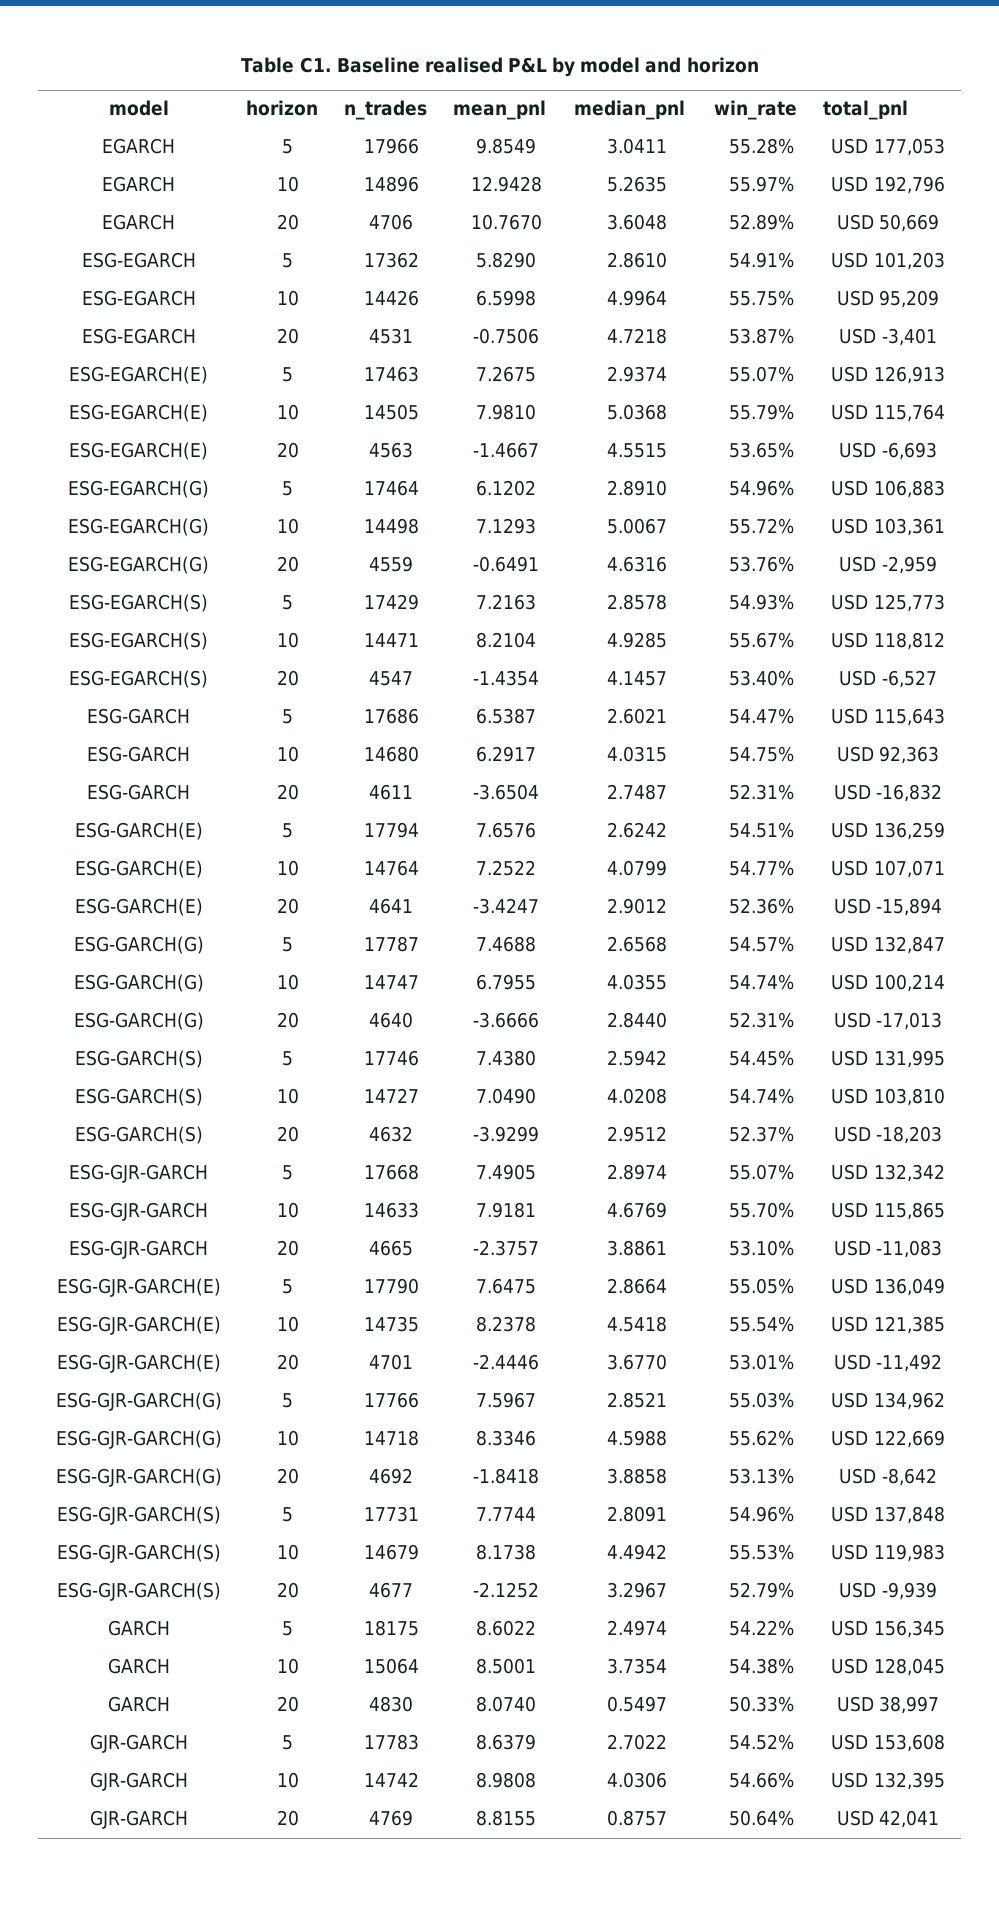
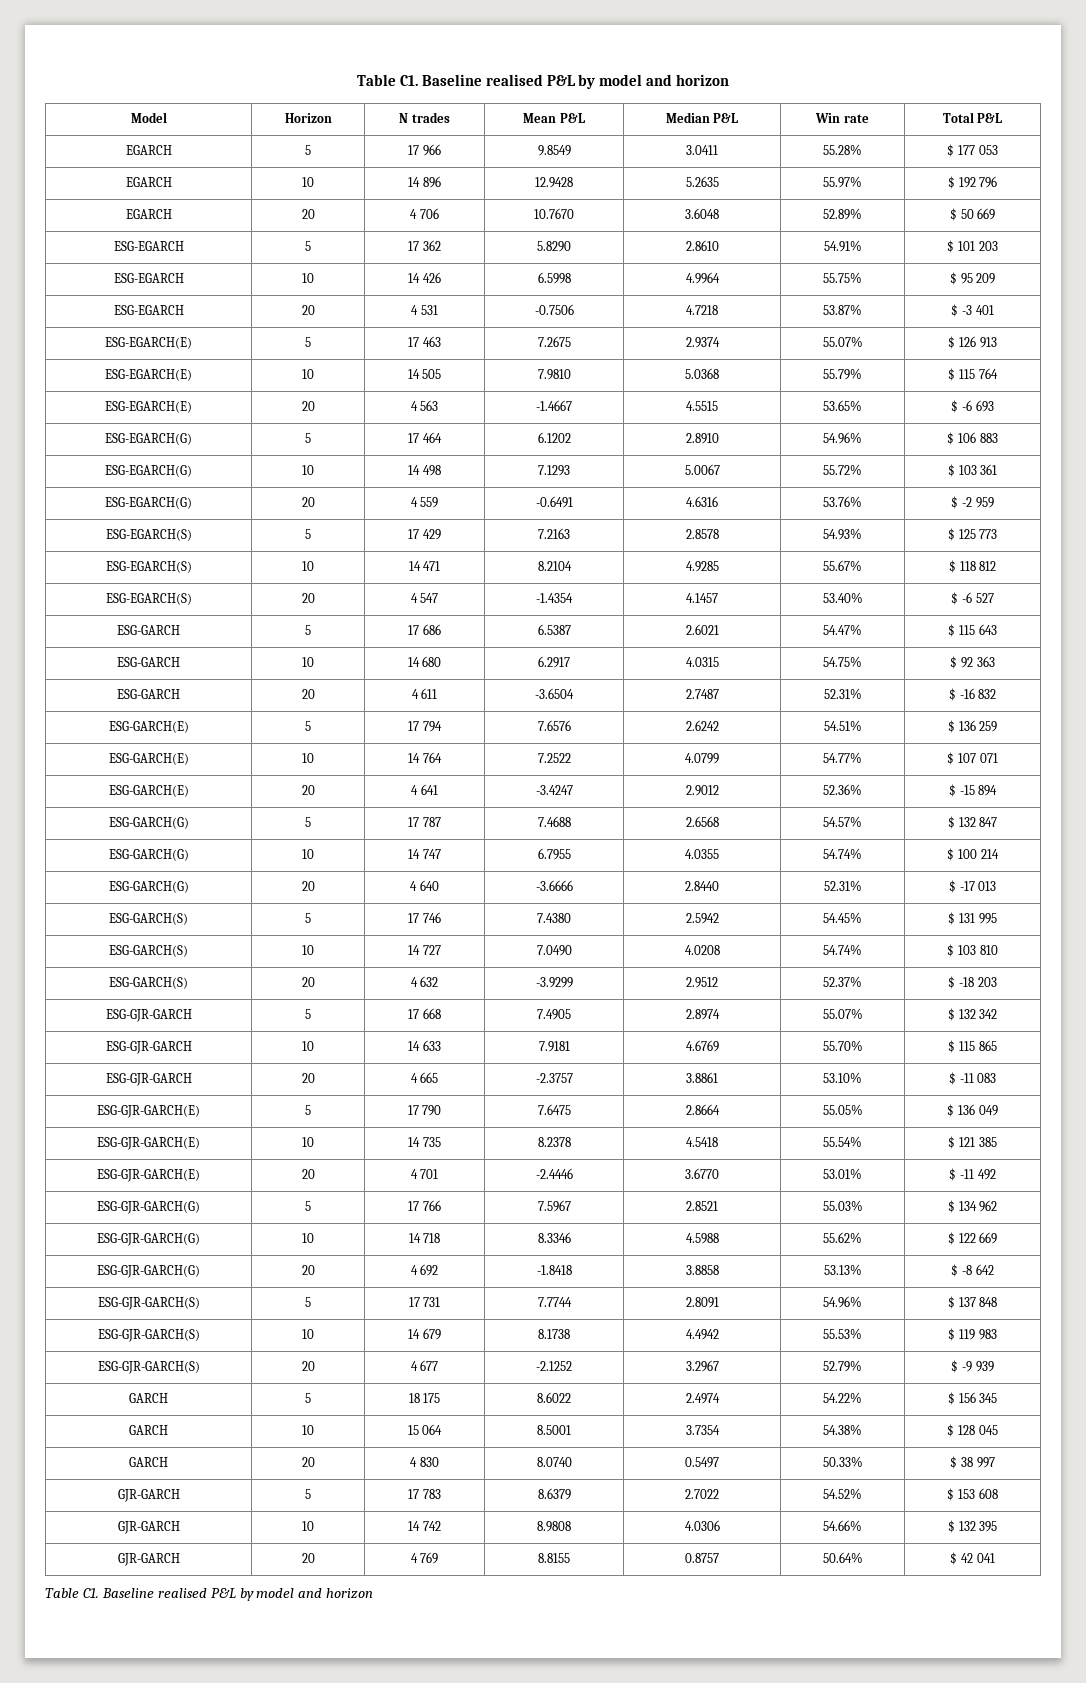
[108,100,169,116] [245,100,318,116] [343,100,427,120] [452,100,546,120] [573,100,685,120] [713,100,797,120] [822,100,908,120] model | horizon | n_trades | mean_pnl | median_pnl | win_rate | total_pnl -> [130,112,167,123] [284,113,332,123] [399,112,450,123] [523,113,585,123] [665,112,739,123] [815,113,869,123] [942,112,1003,123] Model | Horizon | N trades | Mean P&L | Median P&L | Win rate | Total P&L
[363,138,419,154] 17966 -> [408,144,441,156] 17 966
[831,138,945,156] USD 177,053 -> [947,144,998,157] $ 177 053
[363,176,419,192] 14896 -> [408,176,441,188] 14 896
[831,176,945,194] USD 192,796 -> [947,176,998,189] $ 192 796
[369,214,413,230] 4706 -> [410,208,439,219] 4 706
[836,214,940,232] USD 50,669 -> [949,208,996,221] $ 50 669
[363,252,419,268] 17362 -> [408,240,441,251] 17 362
[831,252,945,270] USD 101,203 -> [947,240,998,253] $ 101 203
[363,290,419,306] 14426 -> [408,272,441,283] 14 426
[836,290,940,308] USD 95,209 -> [949,272,996,285] $ 95 209
[369,328,413,344] 4531 -> [411,305,438,315] 4 531
[839,328,937,346] USD -3,401 -> [951,304,994,317] $ -3 401
[363,366,419,382] 17463 -> [408,336,441,347] 17 463
[831,366,945,384] USD 126,913 -> [948,336,997,349] $ 126 913
[363,404,419,420] 14505 -> [407,369,442,379] 14 505
[831,404,945,422] USD 115,764 -> [948,368,998,381] $ 115 764
[369,442,413,458] 4563 -> [410,400,439,411] 4 563
[839,442,937,460] USD -6,693 -> [951,400,994,413] $ -6 693
[363,480,419,496] 17464 -> [408,432,442,443] 17 464
[831,480,945,498] USD 106,883 -> [947,432,998,445] $ 106 883
[363,518,419,534] 14498 -> [408,465,441,476] 14 498
[831,518,945,536] USD 103,361 -> [947,464,998,477] $ 103 361
[369,556,413,572] 4559 -> [410,497,439,508] 4 559
[839,556,937,574] USD -2,959 -> [951,496,994,509] $ -2 959
[363,594,419,610] 17429 -> [408,529,441,540] 17 429
[831,594,945,612] USD 125,773 -> [947,528,998,541] $ 125 773
[363,633,419,647] 14471 -> [408,561,441,571] 14 471
[831,632,945,650] USD 118,812 -> [948,560,997,573] $ 118 812
[369,671,413,686] 4547 -> [410,593,439,603] 4 547
[839,670,937,688] USD -6,527 -> [951,592,994,605] $ -6 527
[363,708,419,724] 17686 -> [408,624,441,635] 17 686
[831,708,945,726] USD 115,643 -> [948,624,997,637] $ 115 643
[363,746,419,762] 14680 -> [407,656,442,667] 14 680
[836,746,940,764] USD 92,363 -> [950,656,995,669] $ 92 363
[369,784,413,800] 4611 -> [411,688,438,699] 4 611
[833,784,943,802] USD -16,832 -> [948,688,997,701] $ -16 832
[363,822,419,838] 17794 -> [408,721,442,732] 17 794
[831,822,945,840] USD 136,259 -> [947,720,998,733] $ 136 259
[363,860,419,876] 14764 -> [408,752,442,763] 14 764
[831,860,945,878] USD 107,071 -> [947,752,998,765] $ 107 071
[369,898,413,914] 4641 -> [411,784,438,795] 4 641
[833,898,943,916] USD -15,894 -> [948,784,998,797] $ -15 894
[363,936,419,952] 17787 -> [408,817,441,827] 17 787
[831,936,945,954] USD 132,847 -> [947,816,998,829] $ 132 847
[363,975,419,989] 14747 -> [408,849,441,859] 14 747
[831,974,945,992] USD 100,214 -> [947,848,999,861] $ 100 214
[369,1012,413,1028] 4640 -> [410,880,439,891] 4 640
[833,1012,943,1030] USD -17,013 -> [948,880,997,893] $ -17 013
[363,1050,419,1066] 17746 -> [408,912,441,923] 17 746
[831,1050,945,1068] USD 131,995 -> [948,912,997,925] $ 131 995
[363,1088,419,1103] 14727 -> [408,945,441,955] 14 727
[831,1088,945,1106] USD 103,810 -> [947,944,998,957] $ 103 810
[369,1126,413,1142] 4632 -> [410,976,439,987] 4 632
[833,1126,943,1144] USD -18,203 -> [948,976,997,989] $ -18 203
[363,1164,419,1180] 17668 -> [408,1008,441,1019] 17 668
[831,1164,945,1182] USD 132,342 -> [947,1008,998,1021] $ 132 342
[363,1202,419,1218] 14633 -> [408,1040,441,1051] 14 633
[831,1202,945,1220] USD 115,865 -> [948,1040,997,1053] $ 115 865
[369,1240,413,1256] 4665 -> [410,1072,439,1083] 4 665
[833,1240,943,1258] USD -11,083 -> [948,1072,997,1085] $ -11 083
[363,1278,419,1294] 17790 -> [407,1105,442,1116] 17 790
[831,1278,945,1296] USD 136,049 -> [947,1104,998,1117] $ 136 049
[363,1316,419,1332] 14735 -> [408,1137,441,1147] 14 735
[831,1316,945,1334] USD 121,385 -> [948,1136,997,1149] $ 121 385
[369,1354,413,1370] 4701 -> [410,1169,439,1179] 4 701
[833,1354,943,1372] USD -11,492 -> [949,1168,996,1181] $ -11 492
[363,1392,419,1408] 17766 -> [408,1200,441,1211] 17 766
[831,1392,945,1410] USD 134,962 -> [947,1200,998,1213] $ 134 962
[363,1430,419,1446] 14718 -> [408,1233,441,1243] 14 718
[831,1430,945,1448] USD 122,669 -> [947,1232,998,1245] $ 122 669
[369,1468,413,1484] 4692 -> [410,1264,439,1276] 4 692
[839,1468,937,1486] USD -8,642 -> [951,1264,994,1277] $ -8 642
[363,1506,419,1522] 17731 -> [408,1297,441,1307] 17 731
[831,1506,945,1524] USD 137,848 -> [947,1296,998,1309] $ 137 848
[363,1544,419,1560] 14679 -> [408,1328,441,1340] 14 679
[831,1544,945,1562] USD 119,983 -> [948,1328,997,1341] $ 119 983
[369,1582,413,1598] 4677 -> [410,1360,439,1371] 4 677
[839,1582,937,1600] USD -9,939 -> [951,1360,994,1373] $ -9 939
[363,1620,419,1636] 18175 -> [408,1393,441,1403] 18 175
[831,1620,945,1638] USD 156,345 -> [947,1392,998,1405] $ 156 345
[363,1658,419,1674] 15064 -> [407,1424,443,1435] 15 064
[831,1658,945,1676] USD 128,045 -> [947,1424,998,1437] $ 128 045
[369,1696,413,1712] 4830 -> [410,1457,439,1467] 4 830
[836,1696,940,1714] USD 38,997 -> [950,1456,995,1469] $ 38 997
[363,1734,419,1750] 17783 -> [408,1489,441,1499] 17 783
[831,1734,945,1752] USD 153,608 -> [947,1488,998,1501] $ 153 608
[363,1772,419,1787] 14742 -> [408,1521,441,1531] 14 742
[831,1772,945,1790] USD 132,395 -> [947,1520,998,1533] $ 132 395
[369,1810,413,1826] 4769 -> [410,1552,439,1564] 4 769
[836,1810,940,1828] USD 42,041 -> [950,1552,995,1565] [45,1588,374,1601] $ 42 041 // Table C1. Baseline realised P&L by model and horizon

